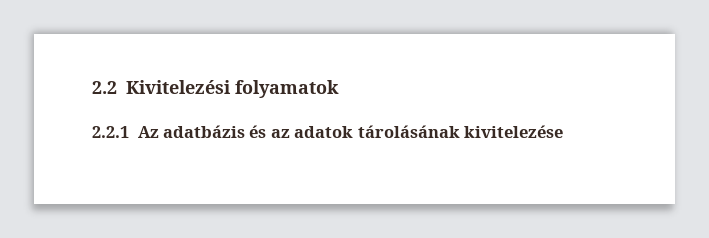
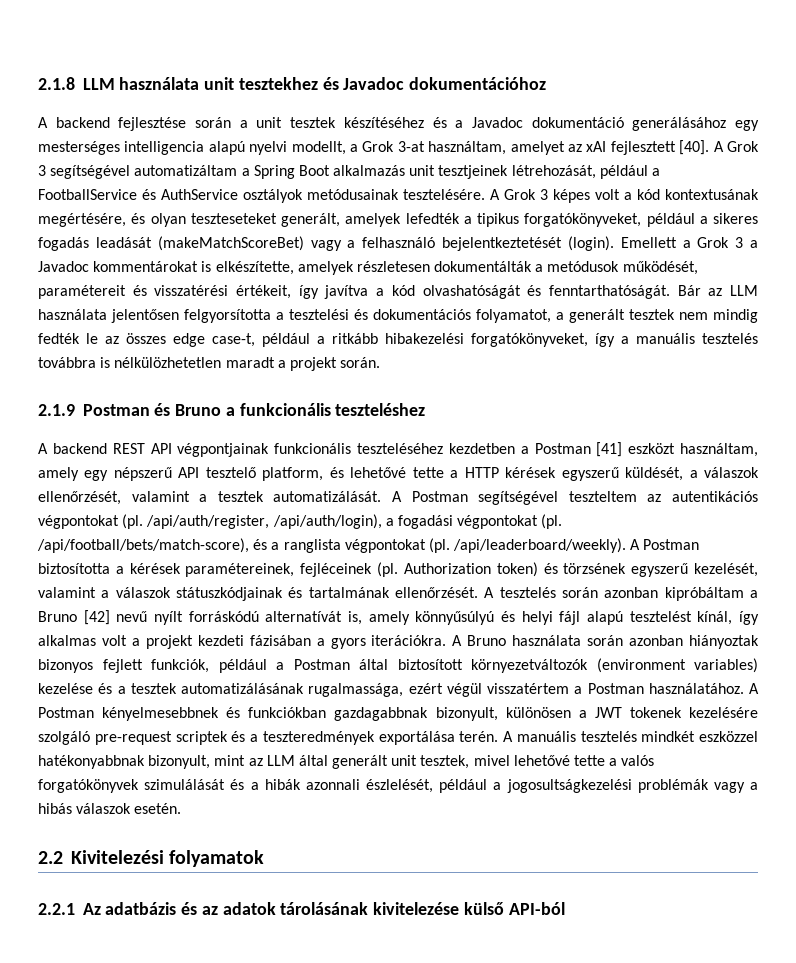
(92, 87) none -> [38,77,547,90] [38,117,759,131] [38,140,759,155] [38,165,661,179] [38,189,759,203] [38,213,758,227] [38,236,759,251] [38,261,698,275] [38,285,759,299] [38,309,758,323] [38,333,758,347] [38,357,381,371] [38,403,426,416] [38,442,759,457] [38,467,760,481] [38,491,759,505] [38,514,563,529] [37,538,700,553] [38,562,759,577] [38,587,759,601] [38,610,759,625] [38,635,760,649] [38,658,758,673] [38,683,759,697] [38,707,759,721] [38,731,758,745] [38,755,655,769] [38,779,758,793] [38,803,182,814] 2.1.8 LLM használata unit tesztekhez és Javadoc dokumentációhoz // A backend fejlesztése során a unit tesztek készítéséhez és a Javadoc dokumentáció generálásához egy mesterséges intelligencia alapú nyelvi modellt, a Grok 3-at használtam, amelyet az xAI fejlesztett [40]. A Grok 3 segítségével automatizáltam a Spring Boot alkalmazás unit tesztjeinek létrehozását, például a FootballService és AuthService osztályok metódusainak tesztelésére. A Grok 3 képes volt a kód kontextusának megértésére, és olyan teszteseteket generált, amelyek lefedték a tipikus forgatókönyveket, például a sikeres fogadás leadását (makeMatchScoreBet) vagy a felhasználó bejelentkeztetését (login). Emellett a Grok 3 a Javadoc kommentárokat is elkészítette, amelyek részletesen dokumentálták a metódusok működését, paramétereit és visszatérési értékeit, így javítva a kód olvashatóságát és fenntarthatóságát. Bár az LLM használata jelentősen felgyorsította a tesztelési és dokumentációs folyamatot, a generált tesztek nem mindig fedték le az összes edge case-t, például a ritkább hibakezelési forgatókönyveket, így a manuális tesztelés továbbra is nélkülözhetetlen maradt a projekt során. // 2.1.9 Postman és Bruno a funkcionális teszteléshez // A backend REST API végpontjainak funkcionális teszteléséhez kezdetben a Postman [41] eszközt használtam, amely egy népszerű API tesztelő platform, és lehetővé tette a HTTP kérések egyszerű küldését, a válaszok ellenőrzését, valamint a tesztek automatizálását. A Postman segítségével teszteltem az autentikációs végpontokat (pl. /api/auth/register, /api/auth/login), a fogadási végpontokat (pl. /api/football/bets/match-score), és a ranglista végpontokat (pl. /api/leaderboard/weekly). A Postman biztosította a kérések paramétereinek, fejléceinek (pl. Authorization token) és törzsének egyszerű kezelését, valamint a válaszok státuszkódjainak és tartalmának ellenőrzését. A tesztelés során azonban kipróbáltam a Bruno [42] nevű nyílt forráskódú alternatívát is, amely könnyűsúlyú és helyi fájl alapú tesztelést kínál, így alkalmas volt a projekt kezdeti fázisában a gyors iterációkra. A Bruno használata során azonban hiányoztak bizonyos fejlett funkciók, például a Postman által biztosított környezetváltozók (environment variables) kezelése és a tesztek automatizálásának rugalmassága, ezért végül visszatértem a Postman használatához. A Postman kényelmesebbnek és funkciókban gazdagabbnak bizonyult, különösen a JWT tokenek kezelésére szolgáló pre-request scriptek és a teszteredmények exportálása terén. A manuális tesztelés mindkét eszközzel hatékonyabbnak bizonyult, mint az LLM által generált unit tesztek, mivel lehetővé tette a valós forgatókönyvek szimulálását és a hibák azonnali észlelését, például a jogosultságkezelési problémák vagy a hibás válaszok esetén. //
(564, 131) none -> [463,902,565,915] külső API-ból

